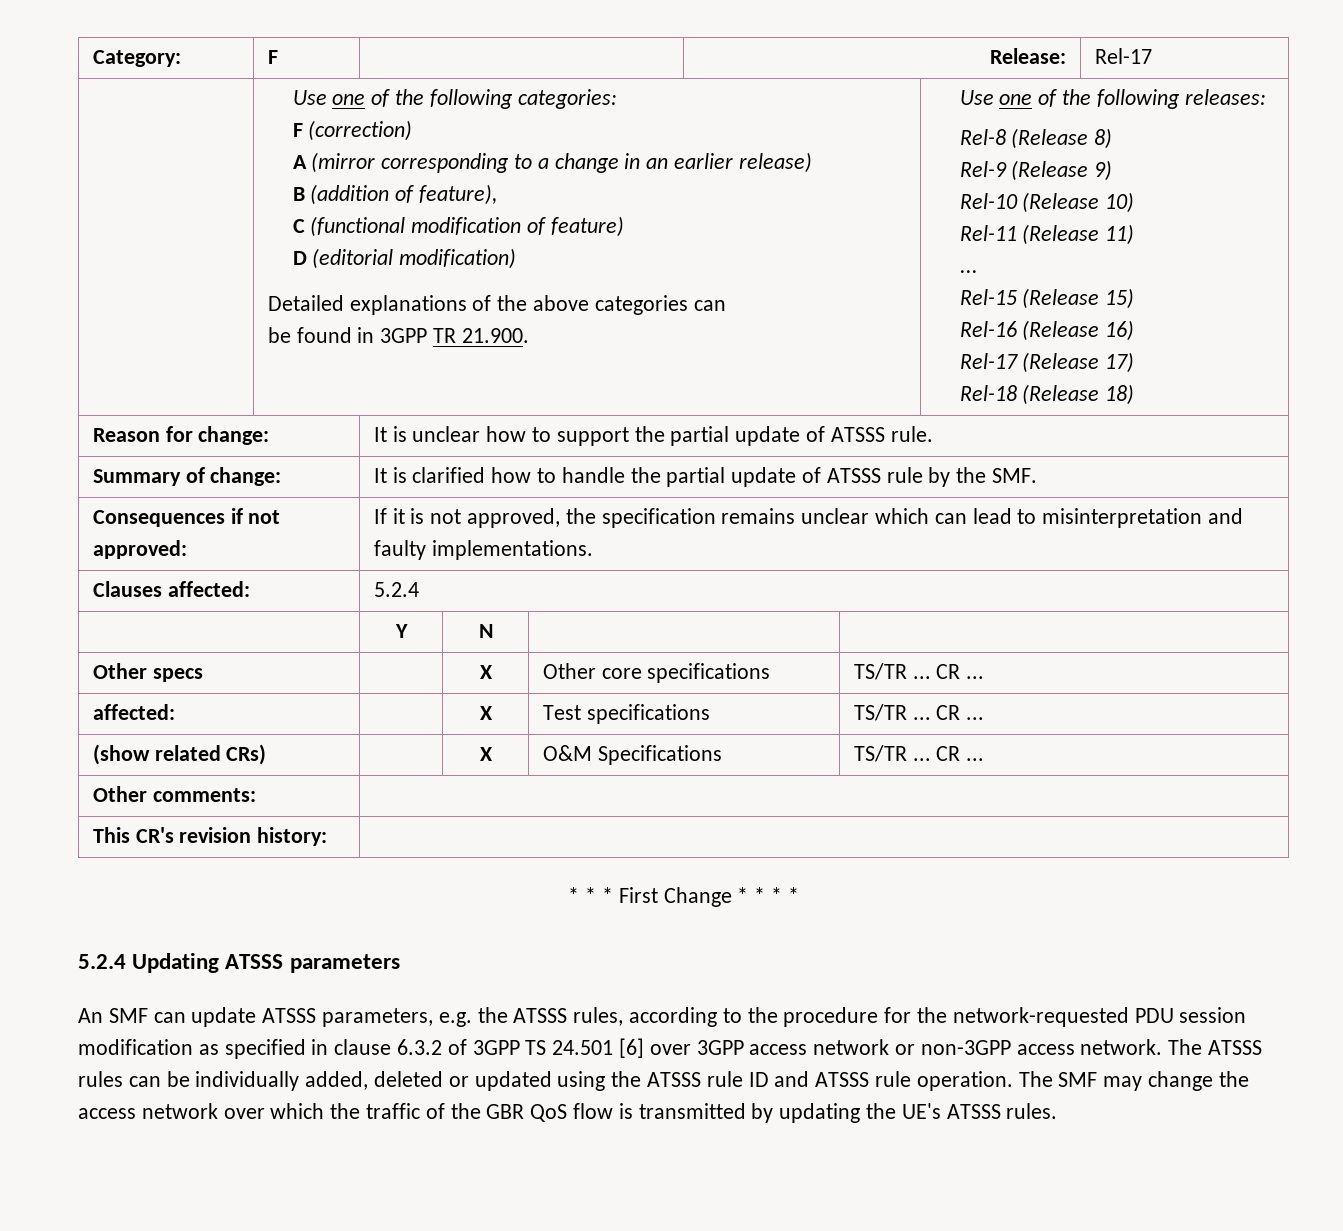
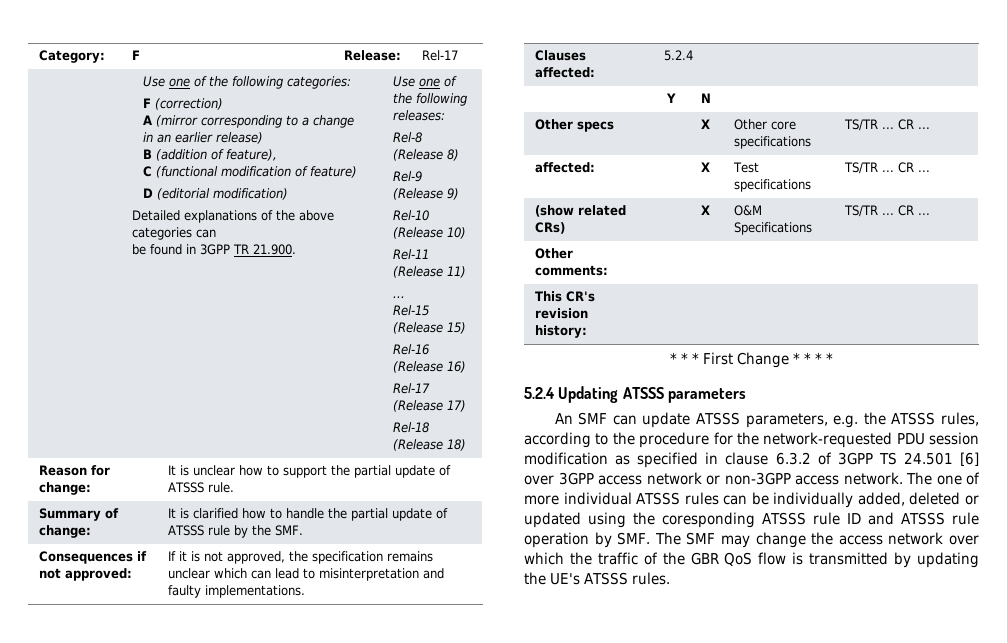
(1203, 1047) none -> [936,472,980,485] [524,492,632,505] one of more individual
(642, 1079) none -> [662,512,756,528] coresponding
[916,1071,1013,1091] operation. -> [524,532,651,548] operation by SMF.

